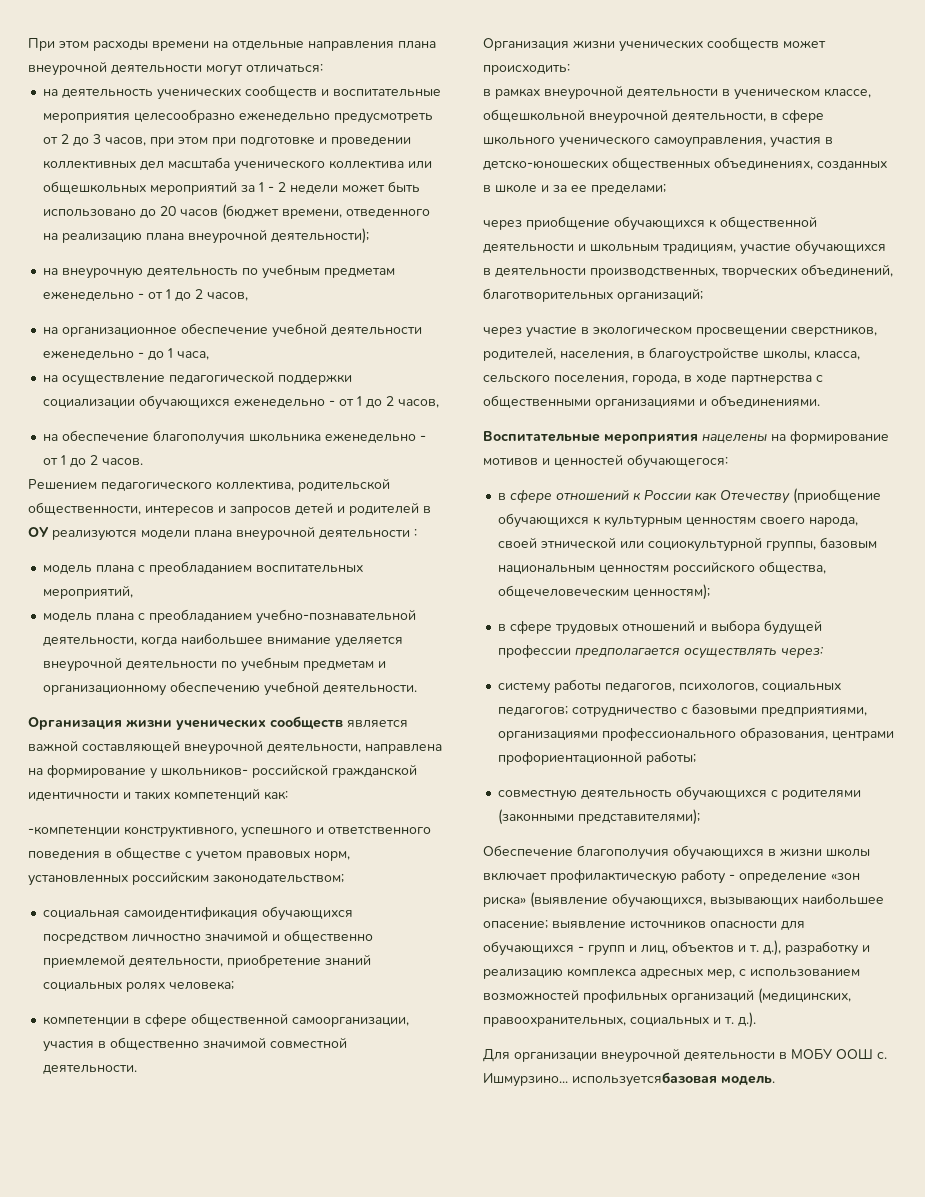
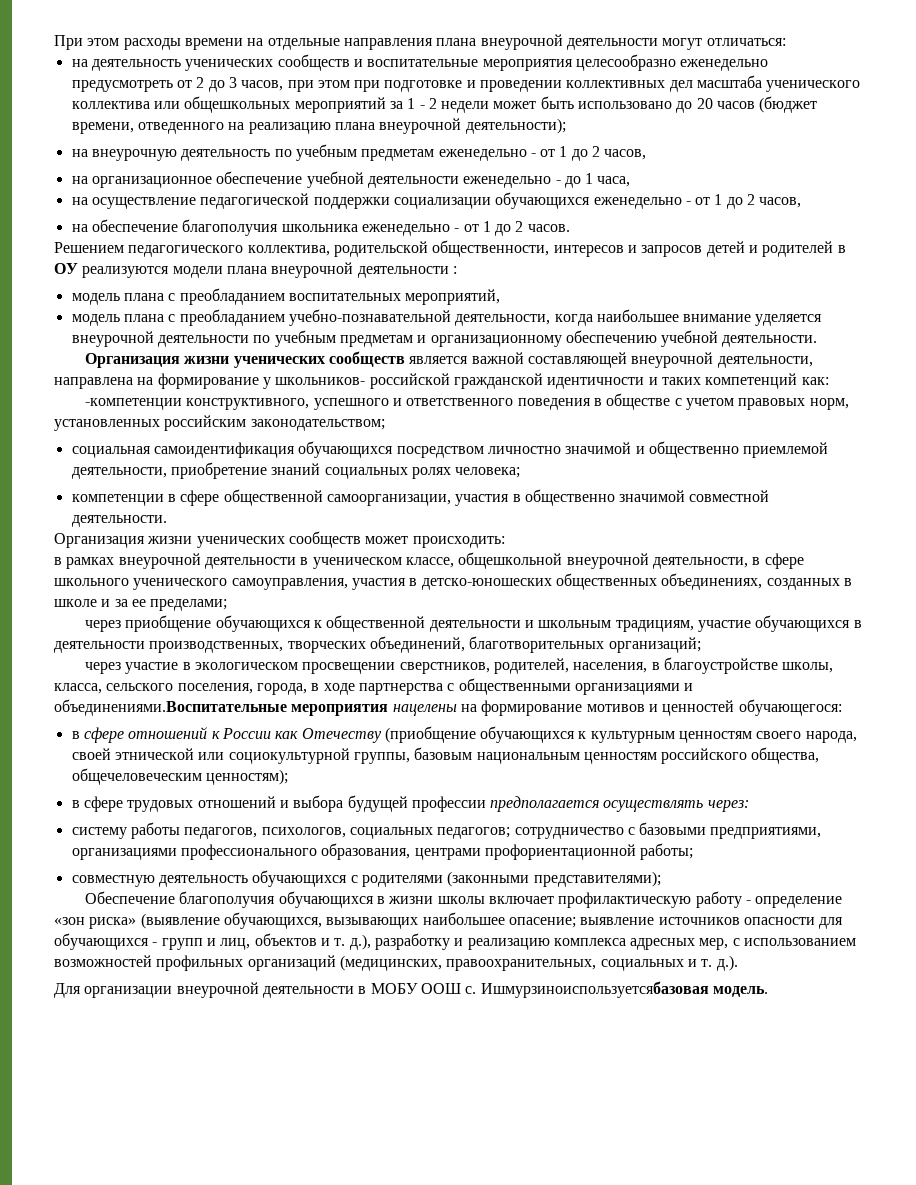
[711,395,820,408] [483,431,600,442] объединениями. // Воспитательные -> [54,699,287,716] объединениями.Воспитательные
[483,1072,717,1087] Ишмурзино... используетсябазовая -> [480,981,709,998] Ишмурзиноиспользуетсябазовая

